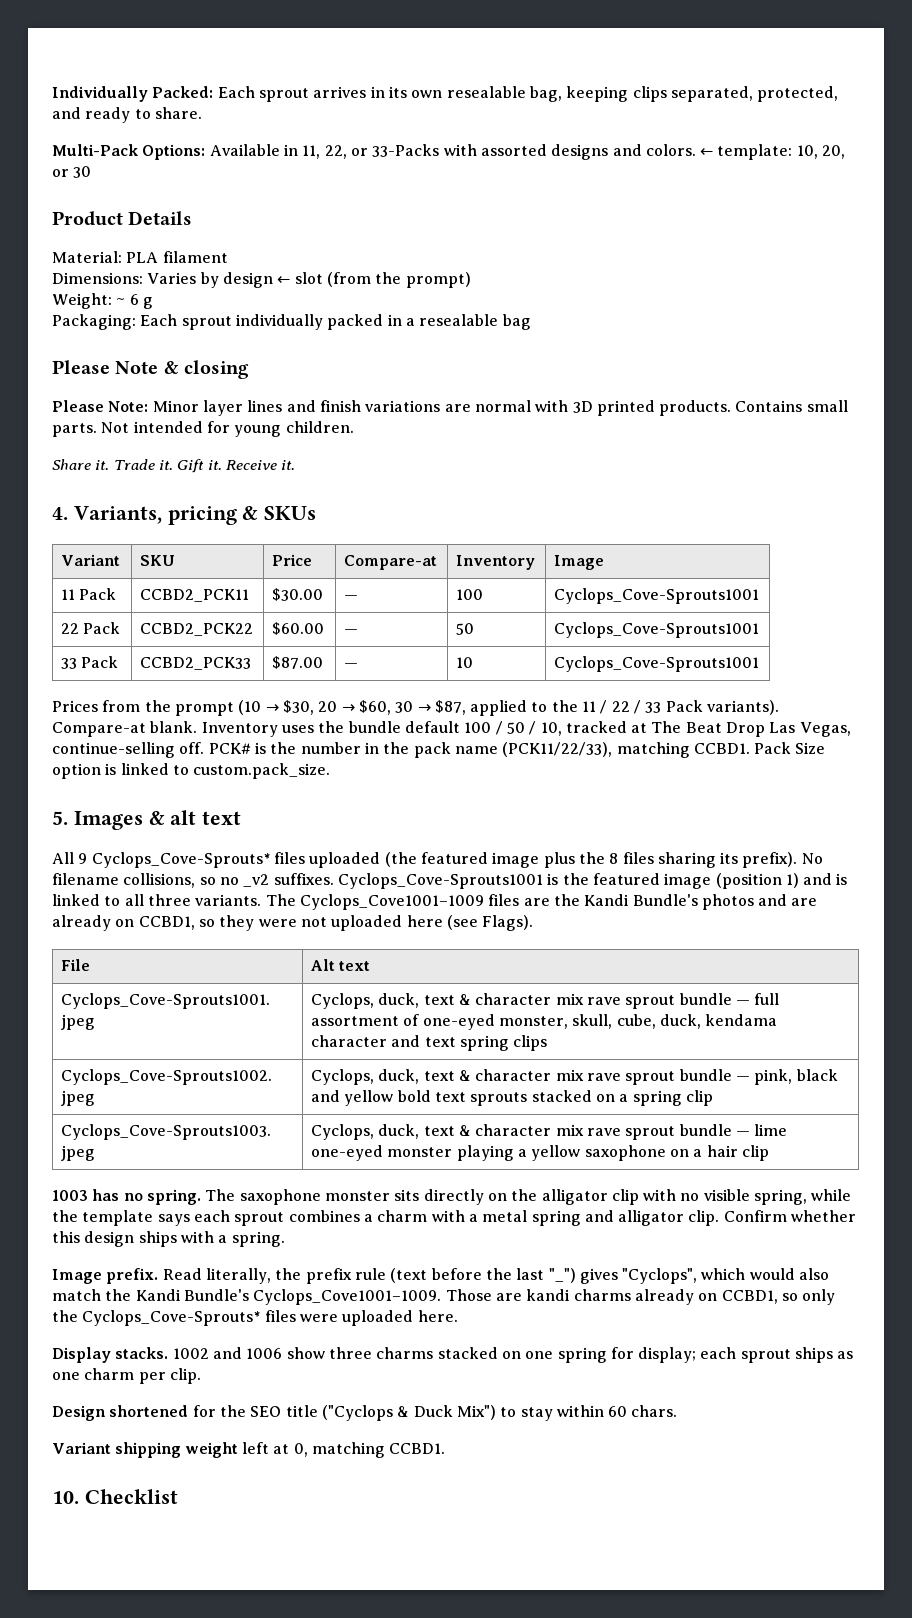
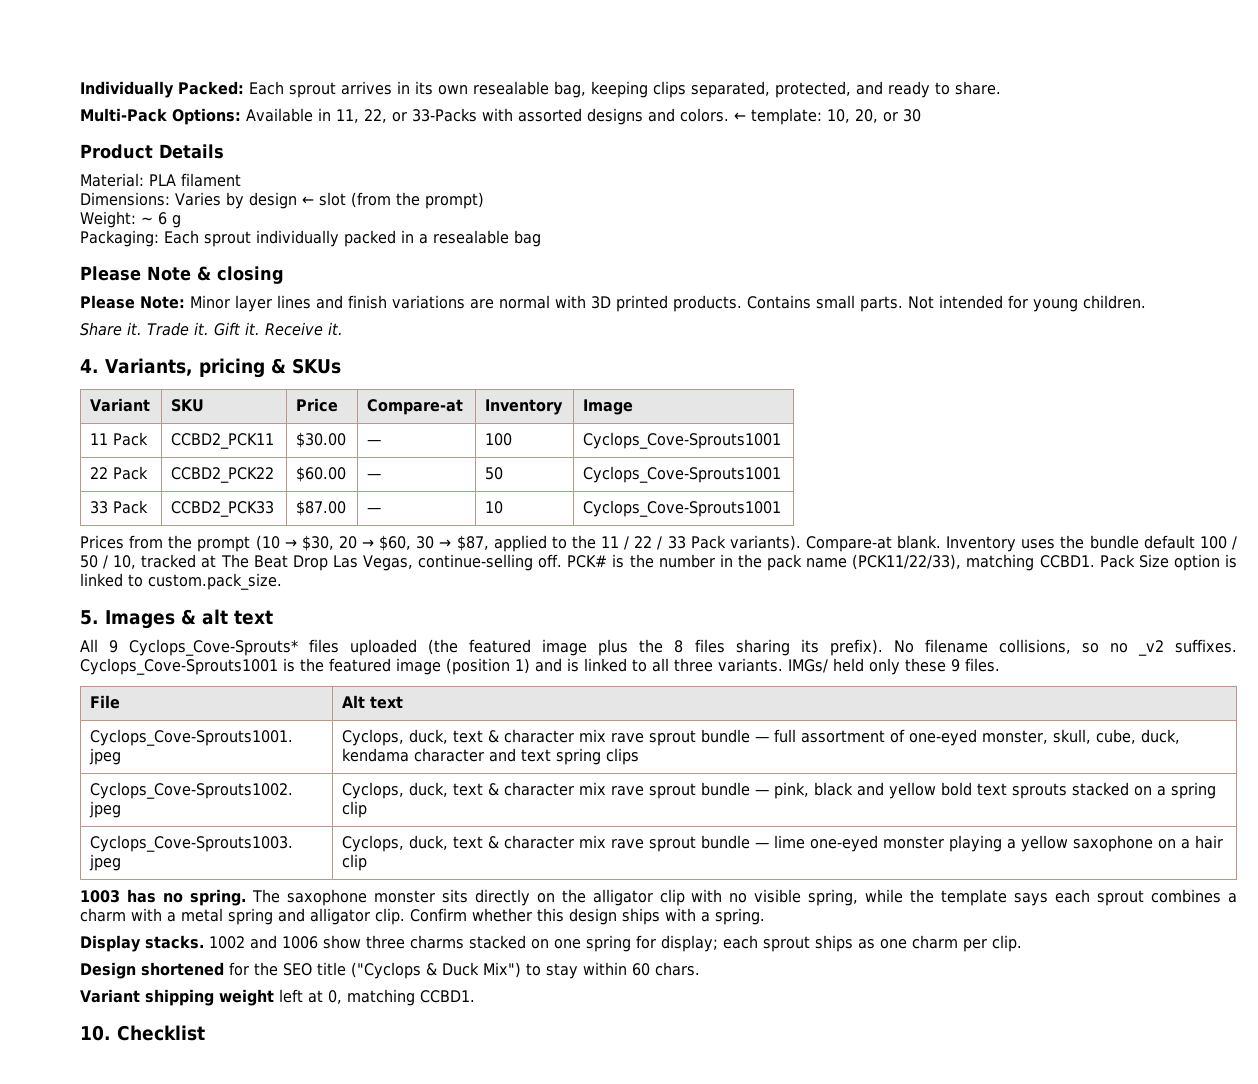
[265,894,818,910] [52,915,534,931] The Cyclops_Cove1001–1009 files are the Kandi Bundle's photos and are already on CCBD1, so they were not uploaded here (see Flags). -> [788,658,1000,675] IMGs/ held only these 9 files.
[52,1268,830,1284] [52,1289,836,1305] [52,1310,458,1326] // Image prefix. Read literally, the prefix rule (text before the last "_") gives "Cyclops", which would also match the Kandi Bundle's Cyclops_Cove1001–1009. Those are kandi charms already on CCBD1, so only the Cyclops_Cove-Sprouts* files were uploaded here. -> (765, 916) none

